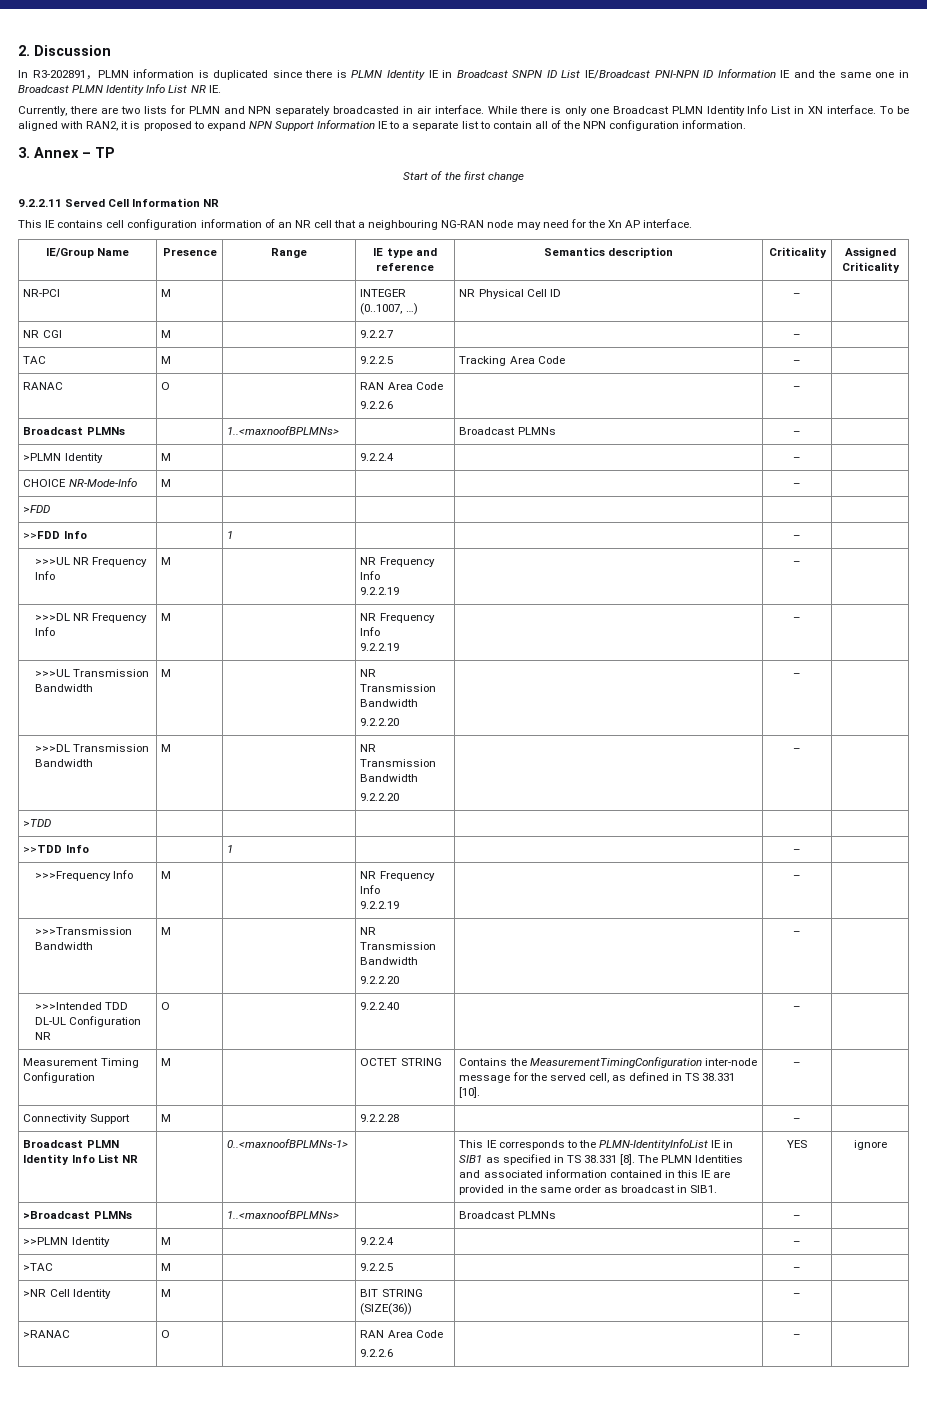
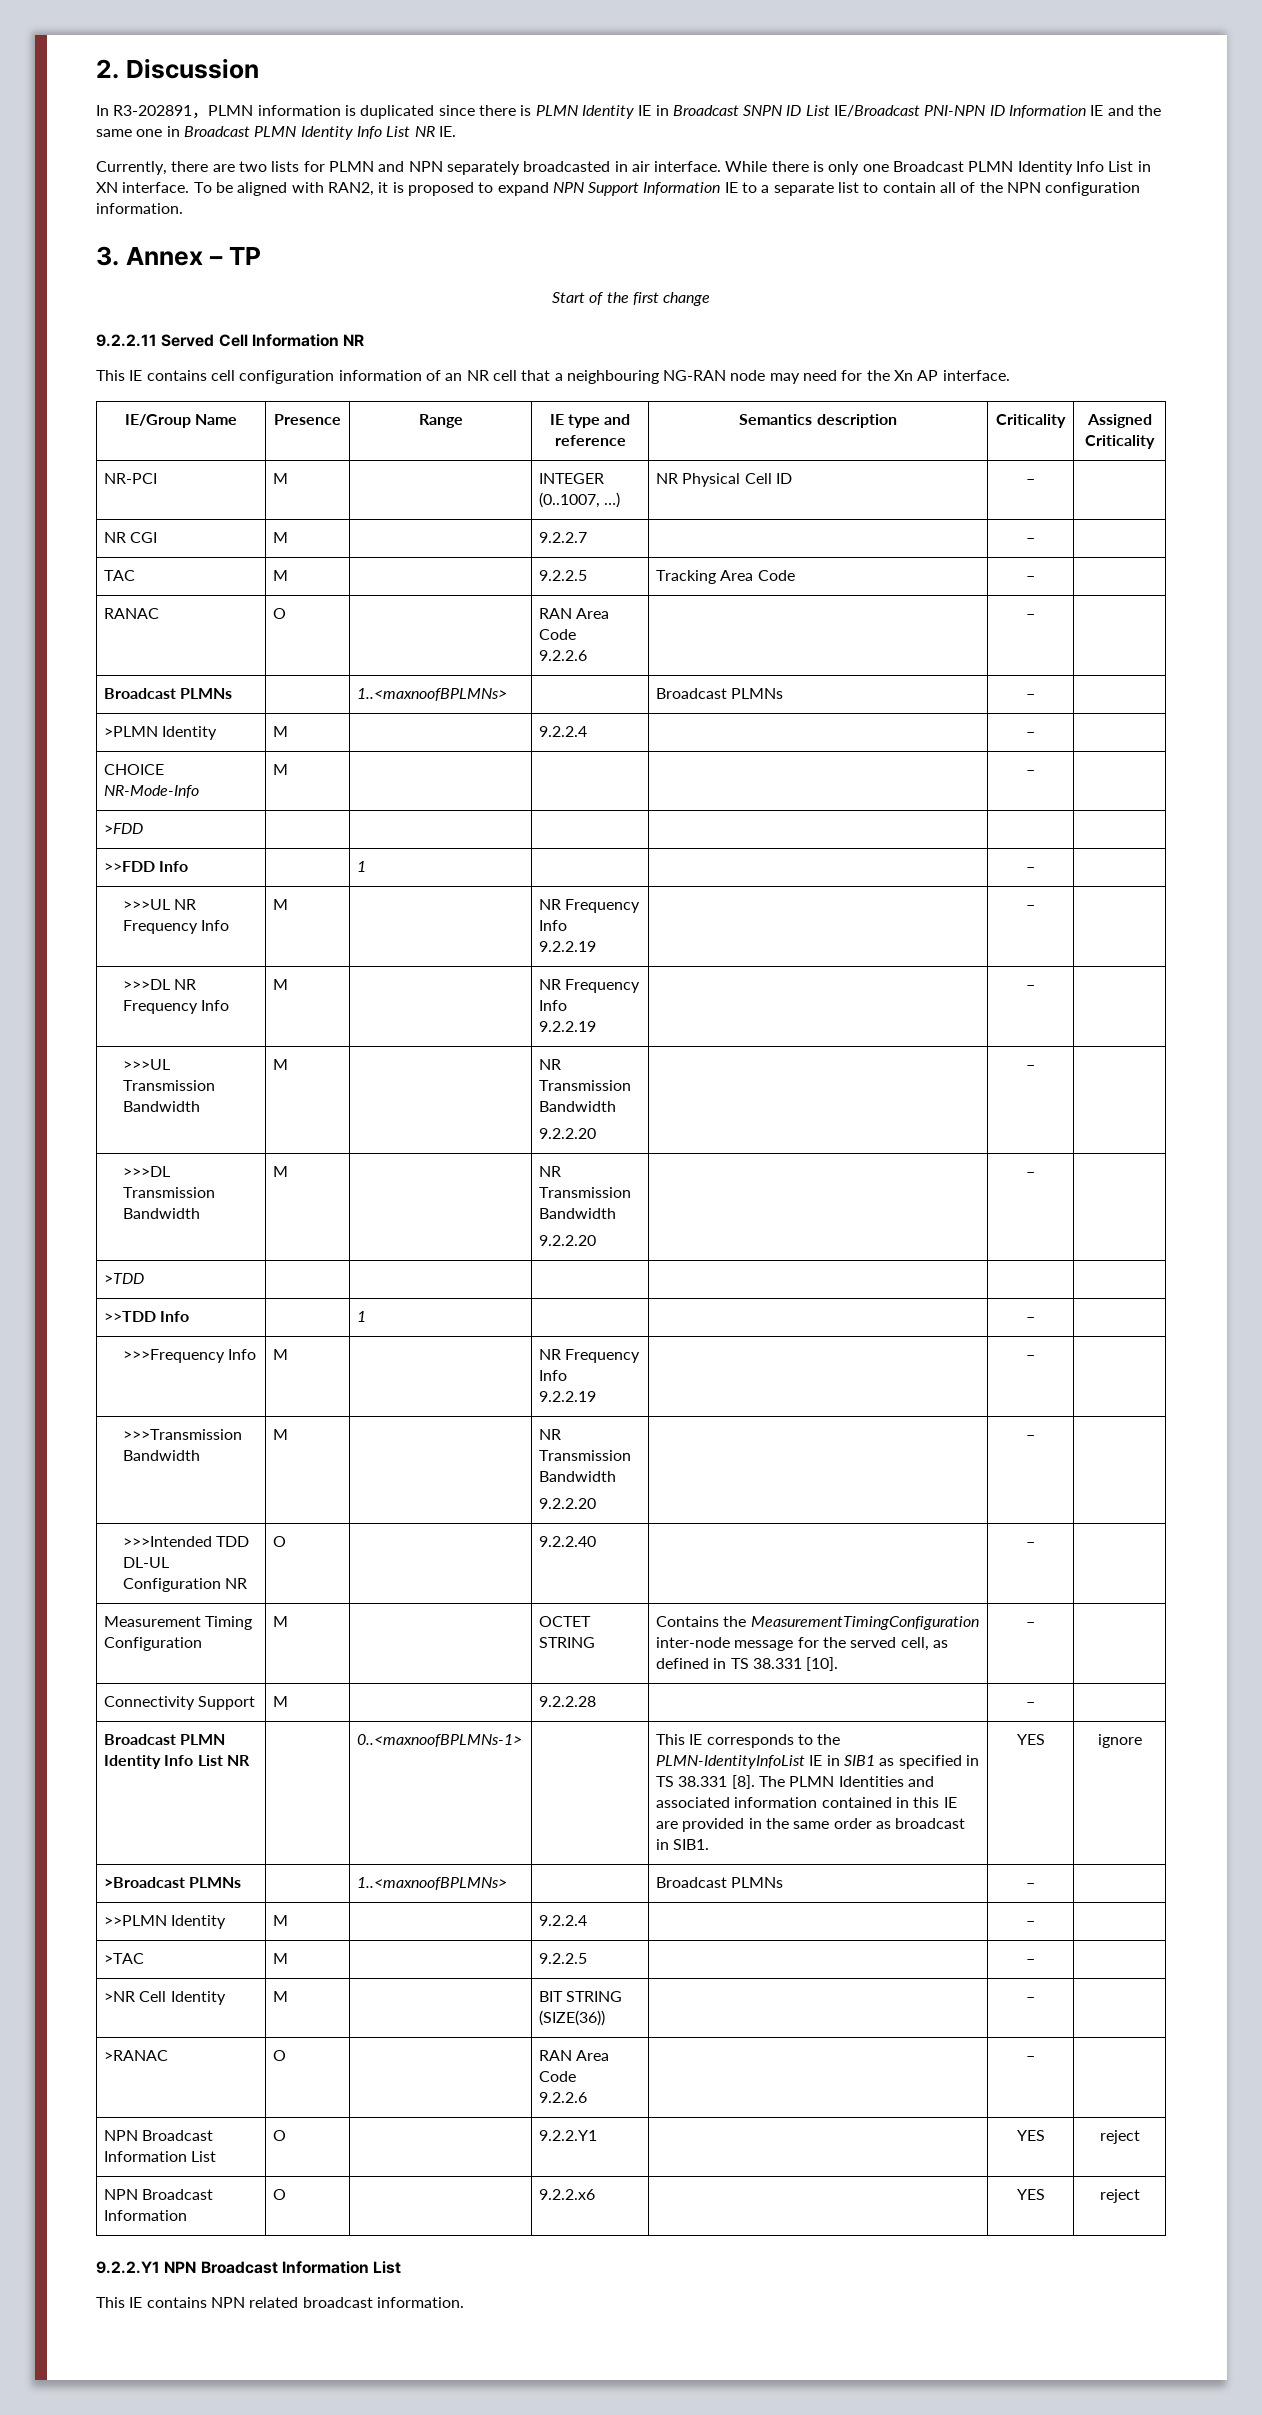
(801, 1336) none -> [103,2130,214,2141] [103,2151,217,2162] [272,2130,286,2141] [538,2130,597,2141] [1016,2130,1045,2141] [1099,2130,1140,2144] [103,2189,214,2200] [103,2210,187,2221] [272,2189,286,2200] [538,2189,595,2200] [1016,2189,1045,2200] [1099,2189,1140,2203] [96,2261,402,2274] [96,2297,464,2308] // NPN Broadcast Information List | O | | 9.2.2.Y1 | | YES | reject // NPN Broadcast Information | O | | 9.2.2.x6 | | YES | reject // 9.2.2.Y1 NPN Broadcast Information List // This IE contains NPN related broadcast information.

